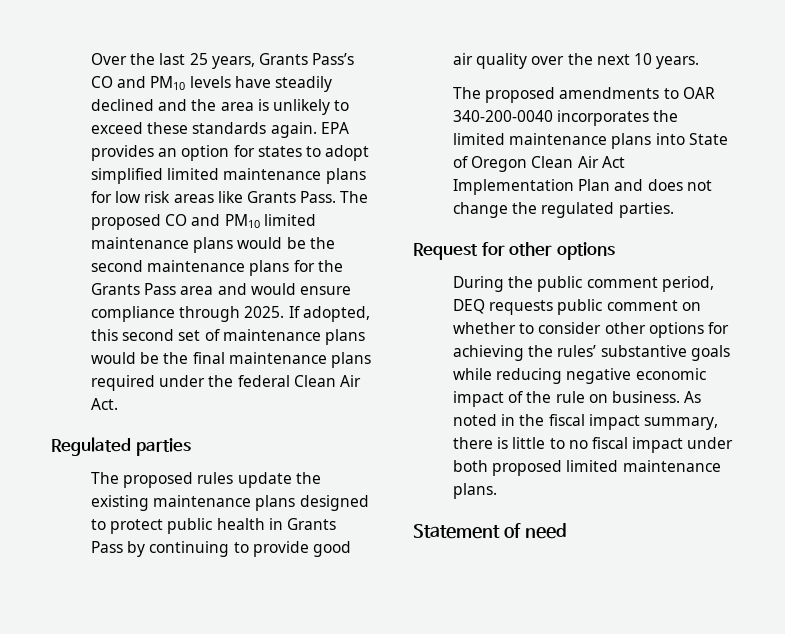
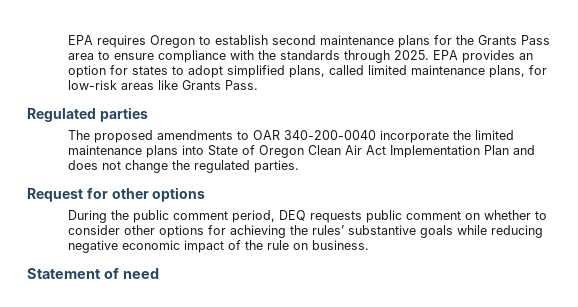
[90,53,355,69] [90,76,332,92] [90,99,350,115] [90,122,317,138] Over the last 25 years, Grants Pass’s CO and PM10 levels have steadily declined and the area is unlikely to exceed these standards again. -> [67,35,550,48] [67,50,429,63] EPA requires Oregon to establish second maintenance plans for the Grants Pass area to ensure compliance with the standards through 2025.
[167,168,366,184] [90,191,369,203] [90,214,316,230] [90,237,335,253] [90,260,343,276] [90,283,351,295] [90,306,370,322] [90,329,365,345] [90,352,371,368] [90,375,361,391] [90,398,118,410] [51,437,191,456] [90,472,321,488] [90,495,369,511] [90,518,336,534] [90,541,351,557] [452,53,700,69] limited maintenance plans for low risk areas like Grants Pass. The proposed CO and PM10 limited maintenance plans would be the second maintenance plans for the Grants Pass area and would ensure compliance through 2025. If adopted, this second set of maintenance plans would be the final maintenance plans required under the federal Clean Air Act. // Regulated parties // The proposed rules update the existing maintenance plans designed to protect public health in Grants Pass by continuing to provide good air quality over the next 10 years. -> [288,65,547,78] [67,80,258,90] [27,107,148,122] plans, called limited maintenance plans, for low-risk areas like Grants Pass. // Regulated parties
[557,110,650,126] incorporates -> [379,130,449,143] incorporate
[684,391,702,403] [452,414,718,430] [452,437,734,453] [452,460,721,476] [452,483,497,499] As noted in the fiscal impact summary, there is little to no fiscal impact under both proposed limited maintenance plans. -> (369, 245) none

